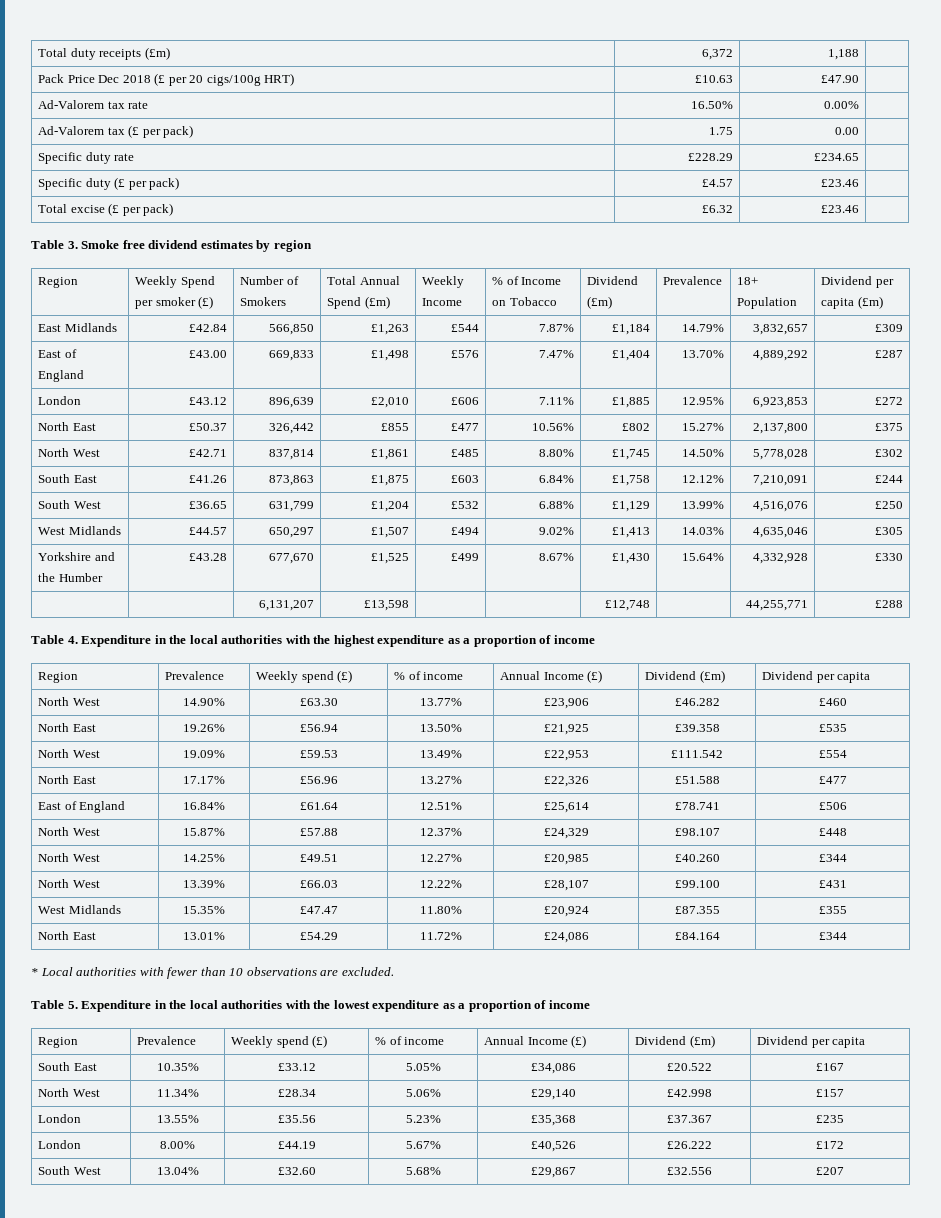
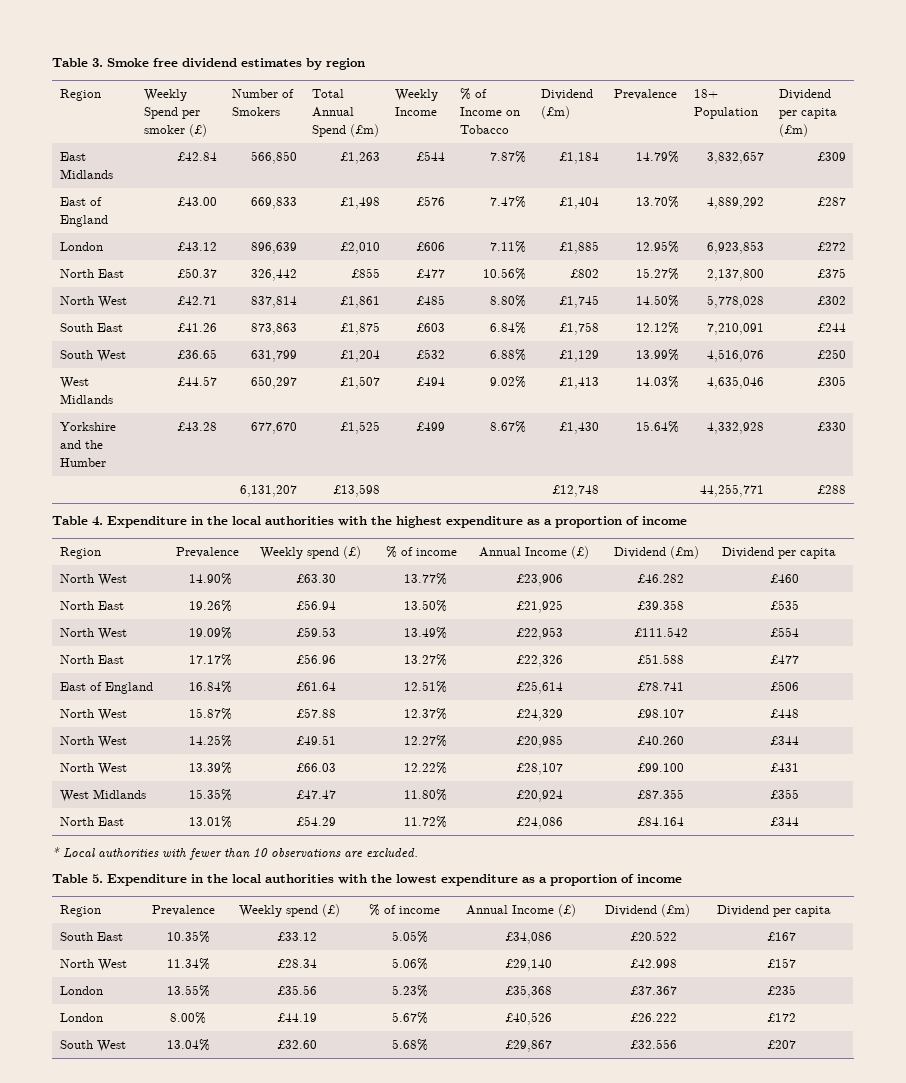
[38,47,170,60] [701,49,733,60] [827,49,859,60] [38,73,295,86] [694,75,733,83] [820,75,859,83] [38,100,149,109] [690,101,733,109] [823,101,859,109] [38,125,194,138] [708,127,733,135] [834,127,859,135] [38,152,135,164] [687,153,733,161] [813,153,859,161] [38,177,180,190] [701,179,733,187] [820,179,859,187] [38,203,174,216] [701,205,733,213] [820,205,859,213] Total duty receipts (£m) | 6,372 | 1,188 | // Pack Price Dec 2018 (£ per 20 cigs/100g HRT) | £10.63 | £47.90 | // Ad-Valorem tax rate | 16.50% | 0.00% | // Ad-Valorem tax (£ per pack) | 1.75 | 0.00 | // Specific duty rate | £228.29 | £234.65 | // Specific duty (£ per pack) | £4.57 | £23.46 | // Total excise (£ per pack) | £6.32 | £23.46 | // -> (52, 62) none

